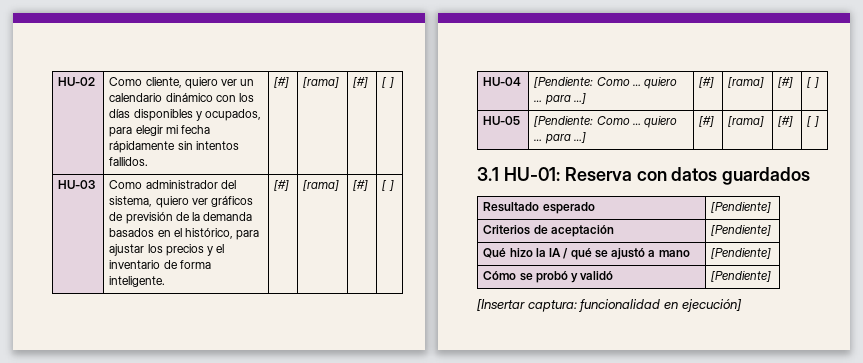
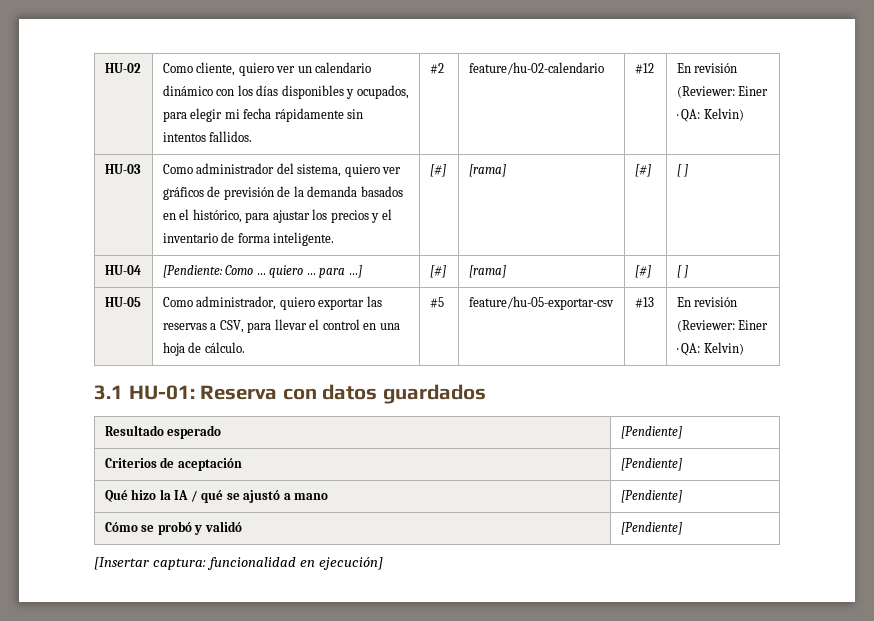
[274,77,290,88] [303,77,340,88] [353,77,369,88] [382,77,394,88] [#] | [rama] | [#] | [ ] -> [429,63,444,74] [468,62,604,75] [634,63,654,74] [676,63,738,73] [676,86,769,98] [676,108,744,122] #2 | feature/hu-02-calendario | #12 | En revisión (Reviewer: Einer · QA: Kelvin)
[534,116,678,128] [534,132,586,144] [699,116,715,127] [728,116,765,127] [778,116,794,127] [807,116,819,127] [Pendiente: Como … quiero … para …] | [#] | [rama] | [#] | [ ] -> [162,296,382,310] [162,319,400,333] [162,342,245,356] [429,297,444,308] [468,296,614,310] [634,297,654,308] [676,297,738,307] [676,320,769,332] [676,342,744,356] Como administrador, quiero exportar las reservas a CSV, para llevar el control en una hoja de cálculo. | #5 | feature/hu-05-exportar-csv | #13 | En revisión (Reviewer: Einer · QA: Kelvin)

